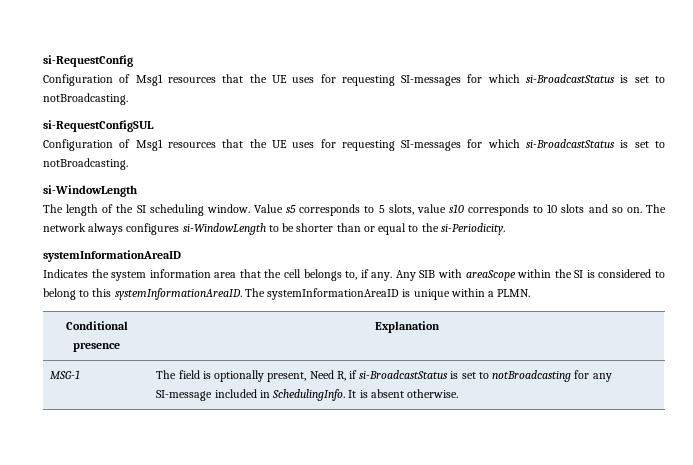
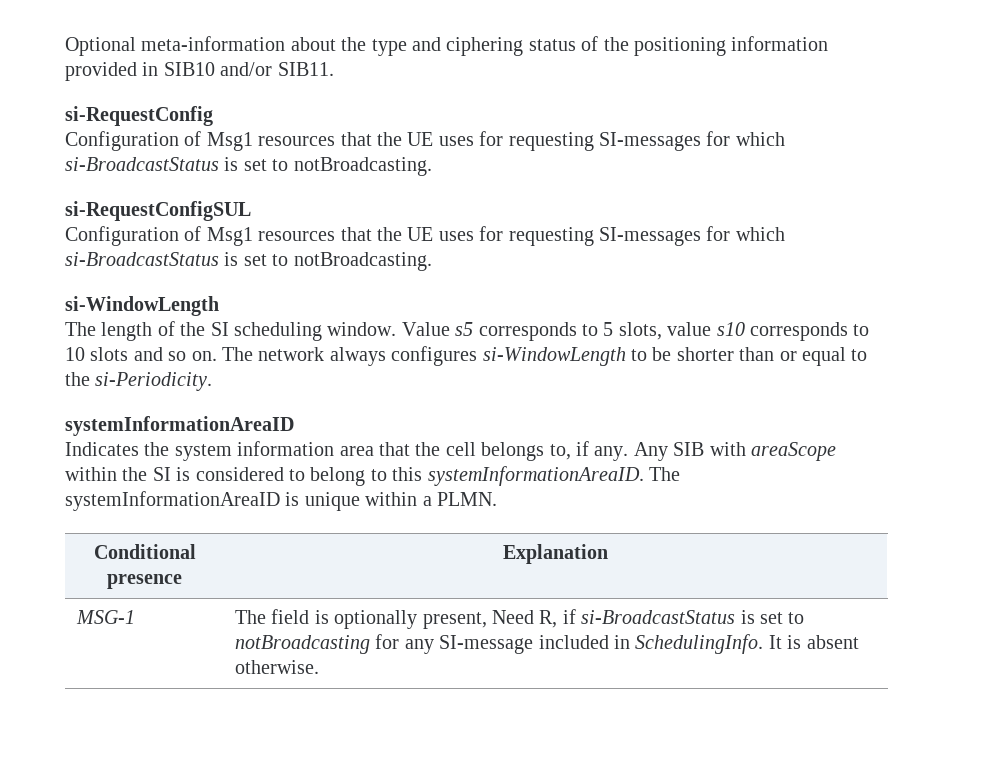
(43, 61) none -> [65,36,829,56] [65,62,334,81] Optional meta-information about the type and ciphering status of the positioning information provided in SIB10 and/or SIB11. //

